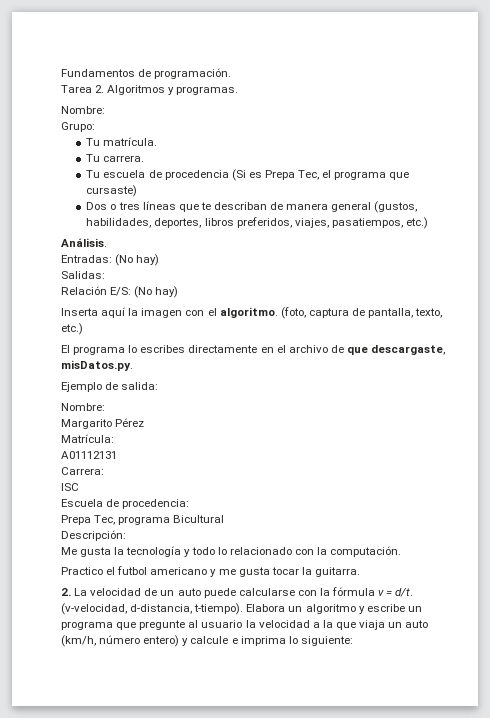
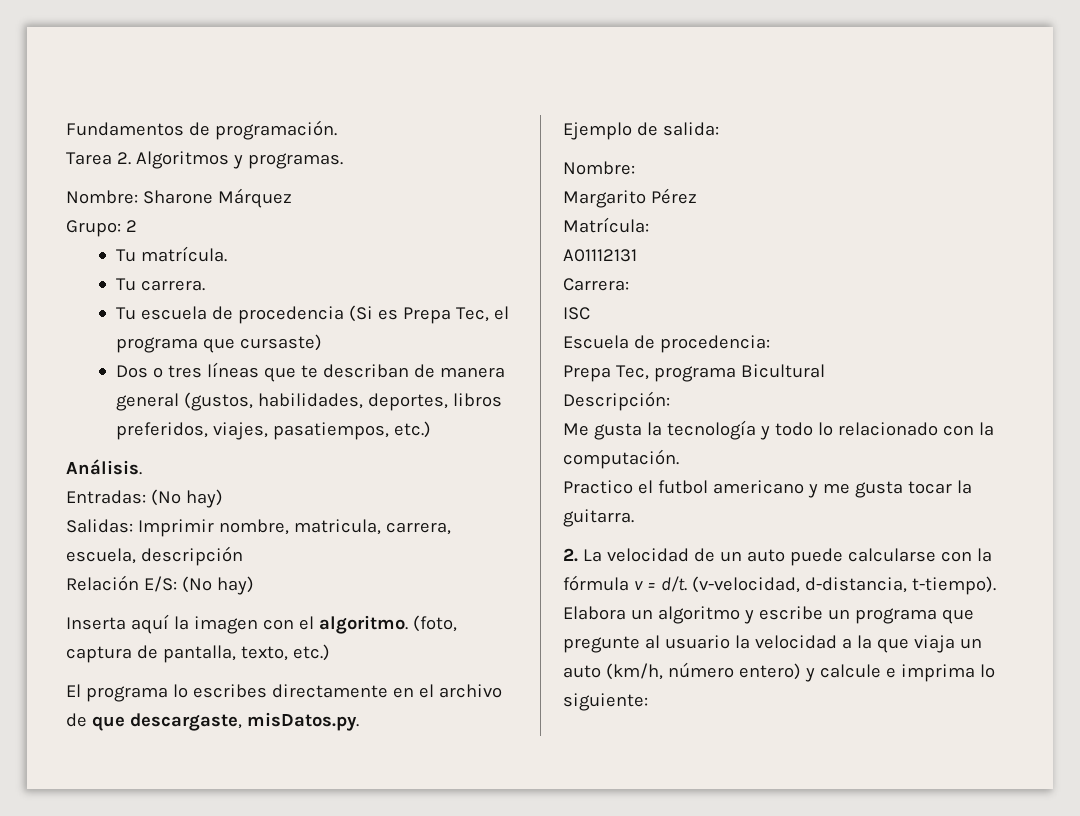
(105, 110) none -> [142,188,292,208] Sharone Márquez
(95, 127) none -> [125,220,137,232] 2
(105, 275) none -> [137,519,451,537] [66,546,243,566] Imprimir nombre, matricula, carrera, escuela, descripción

